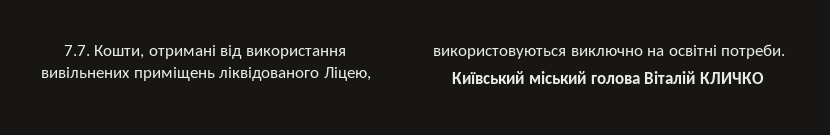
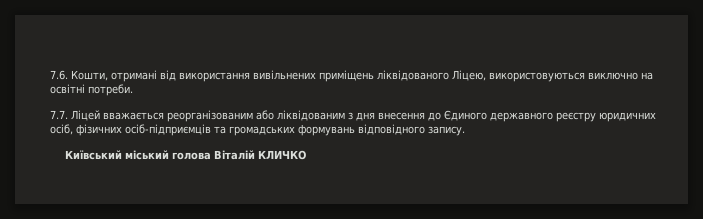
[63,45,90,56] 7.7. -> [50,70,68,80] 7.6.
(786, 51) none -> [50,110,656,122] [50,124,465,136] // 7.7. Ліцей вважається реорганізованим або ліквідованим з дня внесення до Єдиного державного реєстру юридичних осіб, фізичних осіб-підприємців та громадських формувань відповідного запису.

